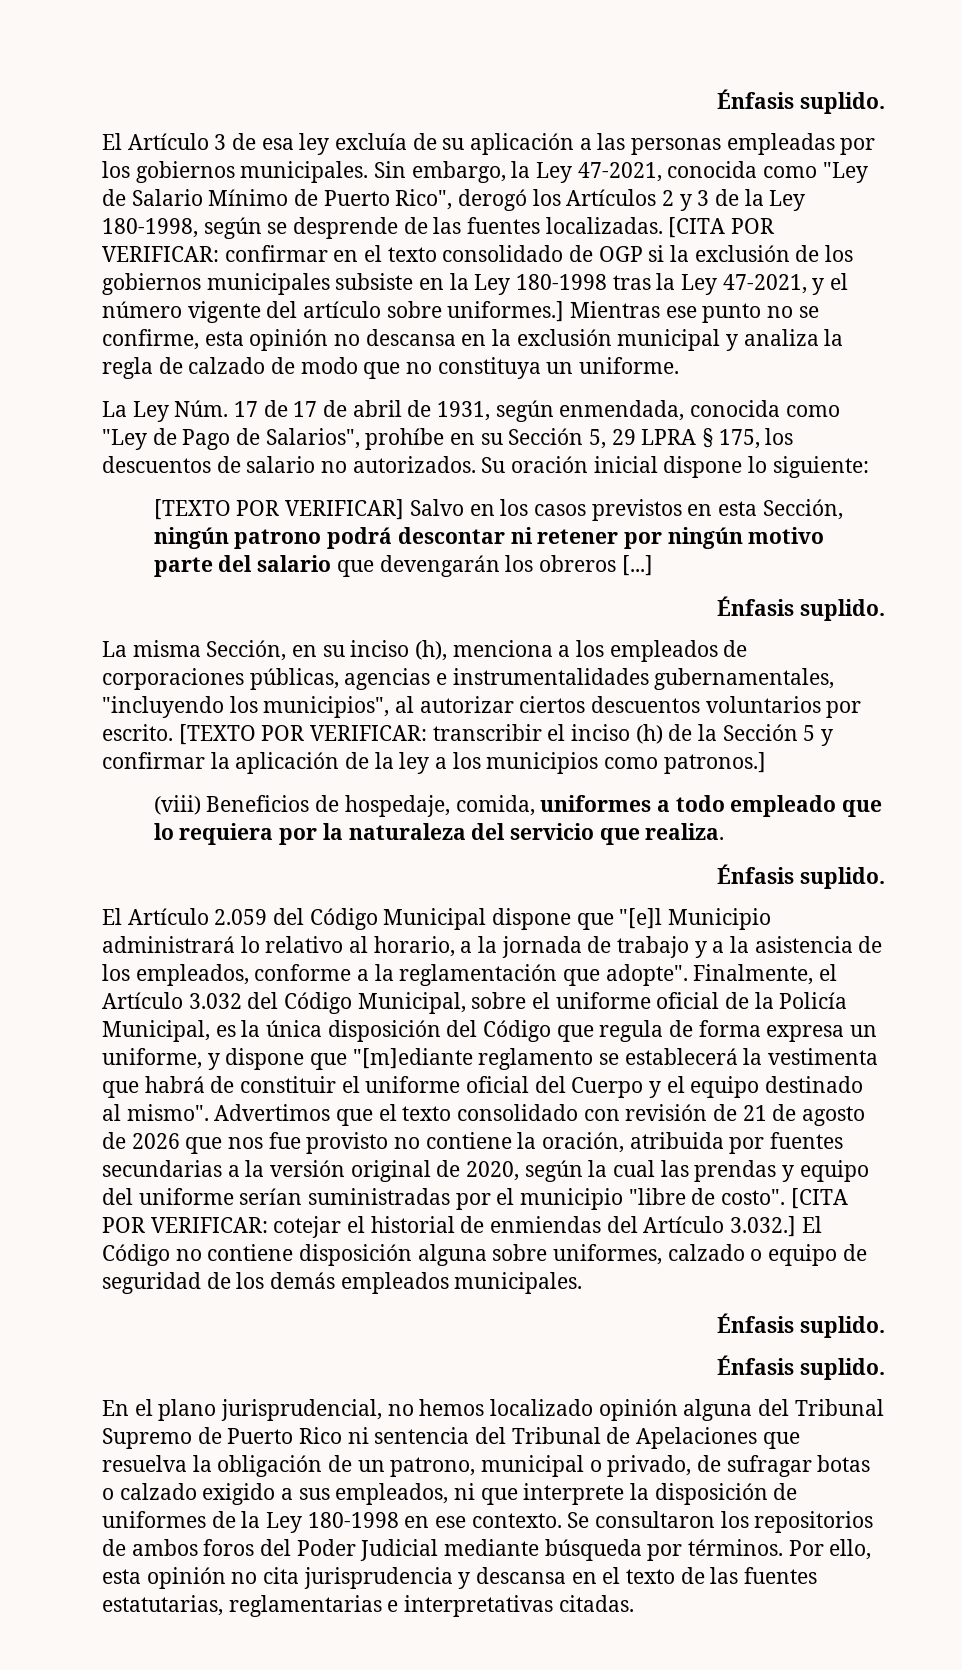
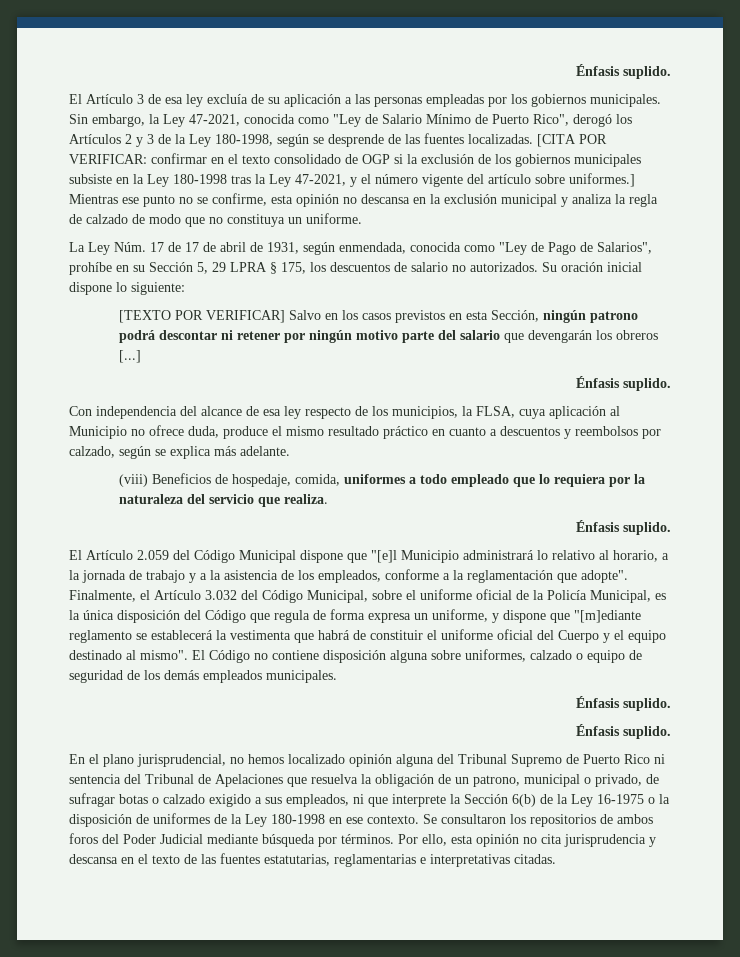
[102,640,748,662] [102,668,835,690] [102,696,862,718] [102,724,834,746] [102,752,766,774] La misma Sección, en su inciso (h), menciona a los empleados de corporaciones públicas, agencias e instrumentalidades gubernamentales, "incluyendo los municipios", al autorizar ciertos descuentos voluntarios por escrito. [TEXTO POR VERIFICAR: transcribir el inciso (h) de la Sección 5 y confirmar la aplicación de la ley a los municipios como patronos.] -> [69,406,620,419] [69,425,661,439] [69,446,290,459] Con independencia del alcance de esa ley respecto de los municipios, la FLSA, cuya aplicación al Municipio no ofrece duda, produce el mismo resultado práctico en cuanto a descuentos y reembolsos por calzado, según se explica más adelante.
[214,1104,866,1126] [102,1132,844,1154] [102,1160,869,1182] [102,1188,848,1210] [102,1216,797,1238] Advertimos que el texto consolidado con revisión de 21 de agosto de 2026 que nos fue provisto no contiene la oración, atribuida por fuentes secundarias a la versión original de 2020, según la cual las prendas y equipo del uniforme serían suministradas por el municipio "libre de costo". [CITA POR VERIFICAR: cotejar el historial de enmiendas del Artículo 3.032.] -> (188, 655) none
(650, 1491) none -> [464,794,670,807] Sección 6(b) de la Ley 16-1975 o la

